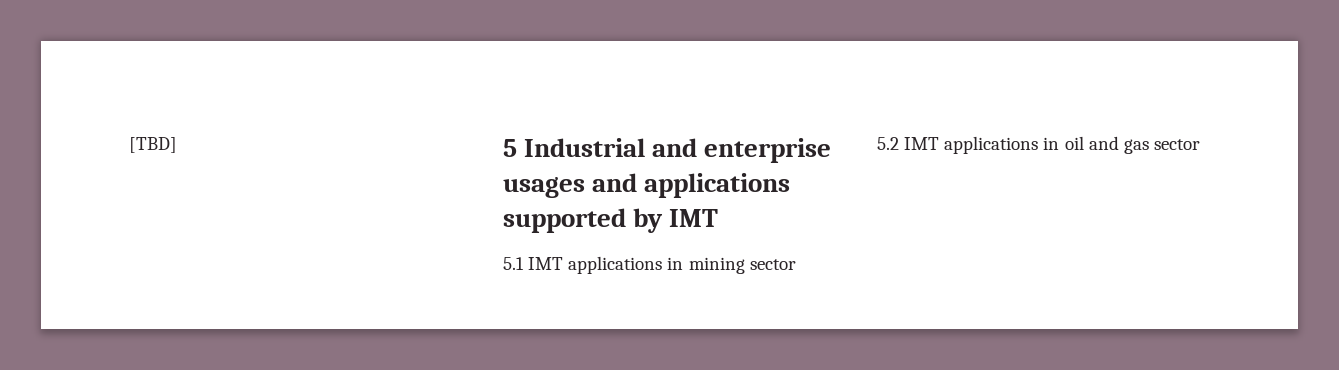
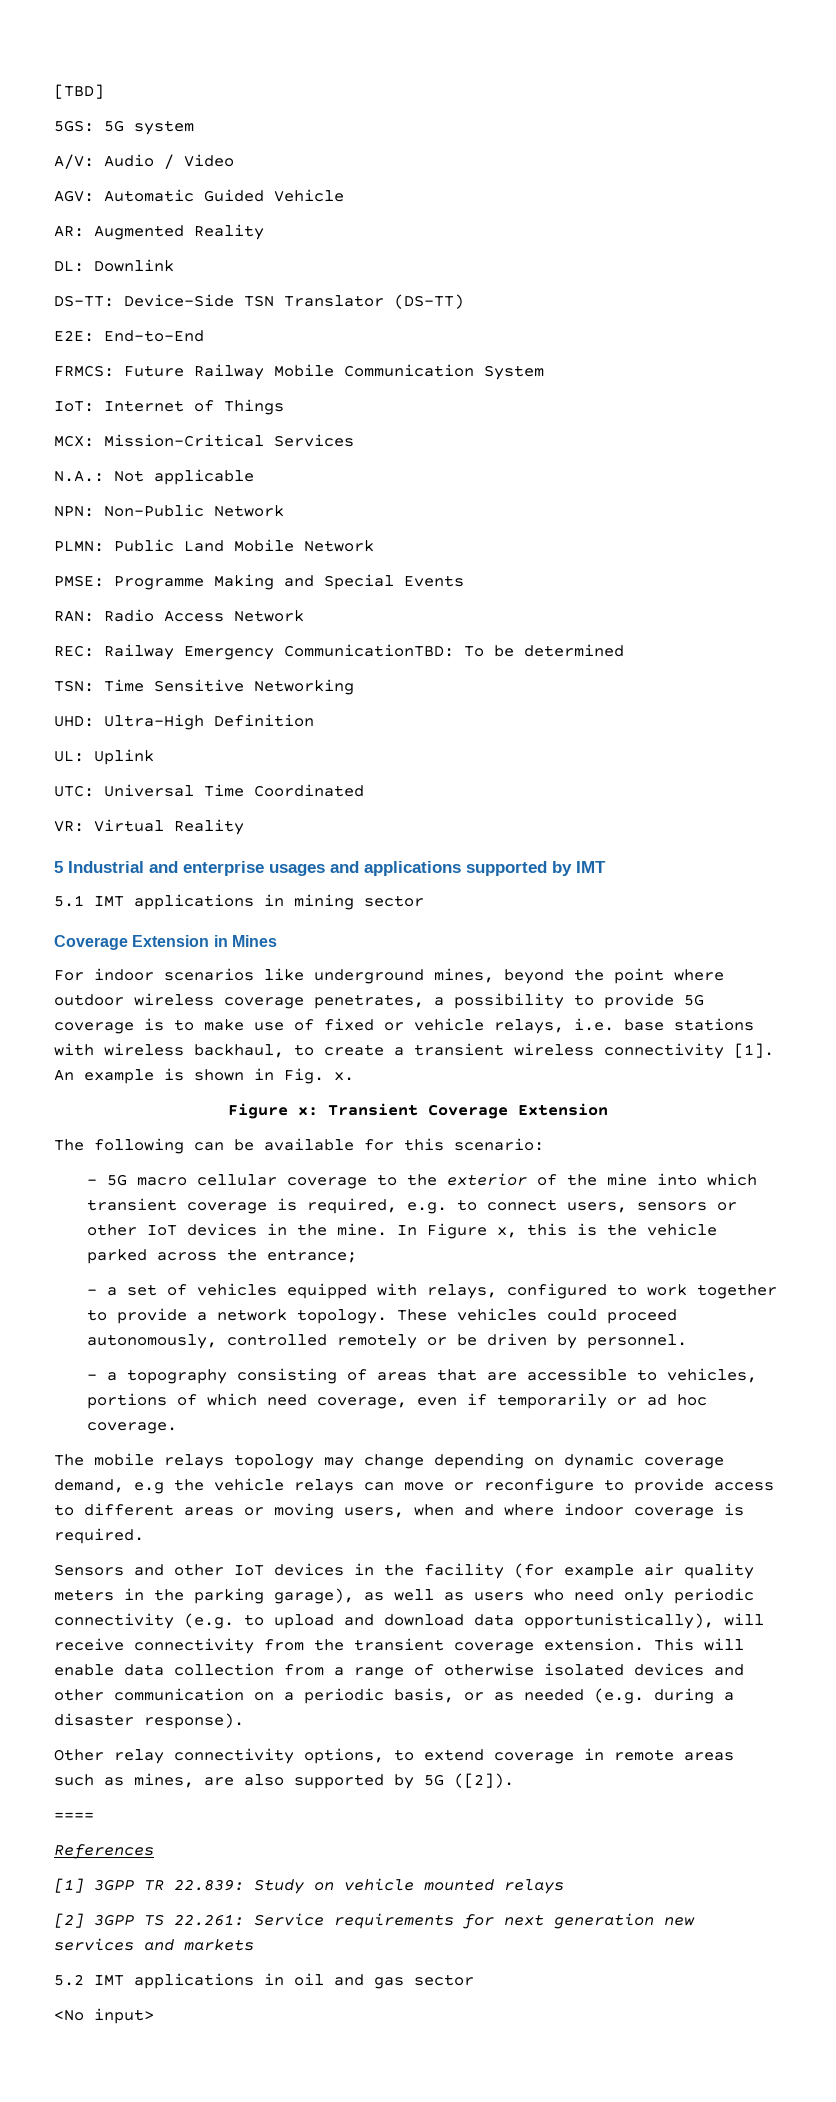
(177, 145) none -> [54,120,194,135] [54,154,234,169] [54,189,344,202] [54,224,264,240] [54,259,174,272] [54,294,464,309] [54,330,204,342] [54,364,544,380] [54,399,284,415] [54,434,354,447] [54,469,254,485] [54,504,284,517] [54,539,374,552] [54,574,464,590] [54,609,304,622] [54,644,624,660] [54,679,354,695] [54,714,314,730] [54,749,154,765] [54,784,364,797] [54,819,244,835] // 5GS: 5G system // A/V: Audio / Video // AGV: Automatic Guided Vehicle // AR: Augmented Reality // DL: Downlink // DS-TT: Device-Side TSN Translator (DS-TT) // E2E: End-to-End // FRMCS: Future Railway Mobile Communication System // IoT: Internet of Things // MCX: Mission-Critical Services // N.A.: Not applicable // NPN: Non-Public Network // PLMN: Public Land Mobile Network // PMSE: Programme Making and Special Events // RAN: Radio Access Network // REC: Railway Emergency CommunicationTBD: To be determined // TSN: Time Sensitive Networking // UHD: Ultra-High Definition // UL: Uplink // UTC: Universal Time Coordinated // VR: Virtual Reality
(796, 264) none -> [54,935,277,950] [54,968,724,984] [54,993,704,1009] [54,1018,754,1034] [54,1043,774,1059] [54,1068,354,1084] [228,1103,608,1119] [54,1138,544,1154] [87,1173,758,1189] [87,1198,738,1214] [87,1223,718,1239] [87,1249,358,1264] [87,1283,778,1299] [87,1308,678,1324] [87,1333,688,1349] [87,1368,758,1384] [87,1393,708,1409] [87,1422,178,1434] [54,1453,724,1469] [54,1478,774,1494] [54,1503,744,1519] [54,1528,144,1544] [54,1563,754,1579] [54,1588,754,1604] [54,1613,764,1629] [54,1638,744,1654] [54,1663,744,1679] [54,1688,734,1704] [54,1713,244,1729] [54,1748,734,1764] [54,1773,514,1789] [54,1812,94,1820] [54,1844,154,1859] [54,1878,564,1894] [54,1913,695,1929] [54,1938,254,1951] // Coverage Extension in Mines // For indoor scenarios like underground mines, beyond the point where outdoor wireless coverage penetrates, a possibility to provide 5G coverage is to make use of fixed or vehicle relays, i.e. base stations with wireless backhaul, to create a transient wireless connectivity [1]. An example is shown in Fig. x. // Figure x: Transient Coverage Extension // The following can be available for this scenario: // - 5G macro cellular coverage to the exterior of the mine into which transient coverage is required, e.g. to connect users, sensors or other IoT devices in the mine. In Figure x, this is the vehicle parked across the entrance; // - a set of vehicles equipped with relays, configured to work together to provide a network topology. These vehicles could proceed autonomously, controlled remotely or be driven by personnel. // - a topography consisting of areas that are accessible to vehicles, portions of which need coverage, even if temporarily or ad hoc coverage. // The mobile relays topology may change depending on dynamic coverage demand, e.g the vehicle relays can move or reconfigure to provide access to different areas or moving users, when and where indoor coverage is required. // Sensors and other IoT devices in the facility (for example air quality meters in the parking garage), as well as users who need only periodic connectivity (e.g. to upload and download data opportunistically), will receive connectivity from the transient coverage extension. This will enable data collection from a range of otherwise isolated devices and other communication on a periodic basis, or as needed (e.g. during a disaster response). // Other relay connectivity options, to extend coverage in remote areas such as mines, are also supported by 5G ([2]). // ==== // References // [1] 3GPP TR 22.839: Study on vehicle mounted relays // [2] 3GPP TS 22.261: Service requirements for next generation new services and markets
(1200, 144) none -> [54,2008,154,2024] // <No input>

